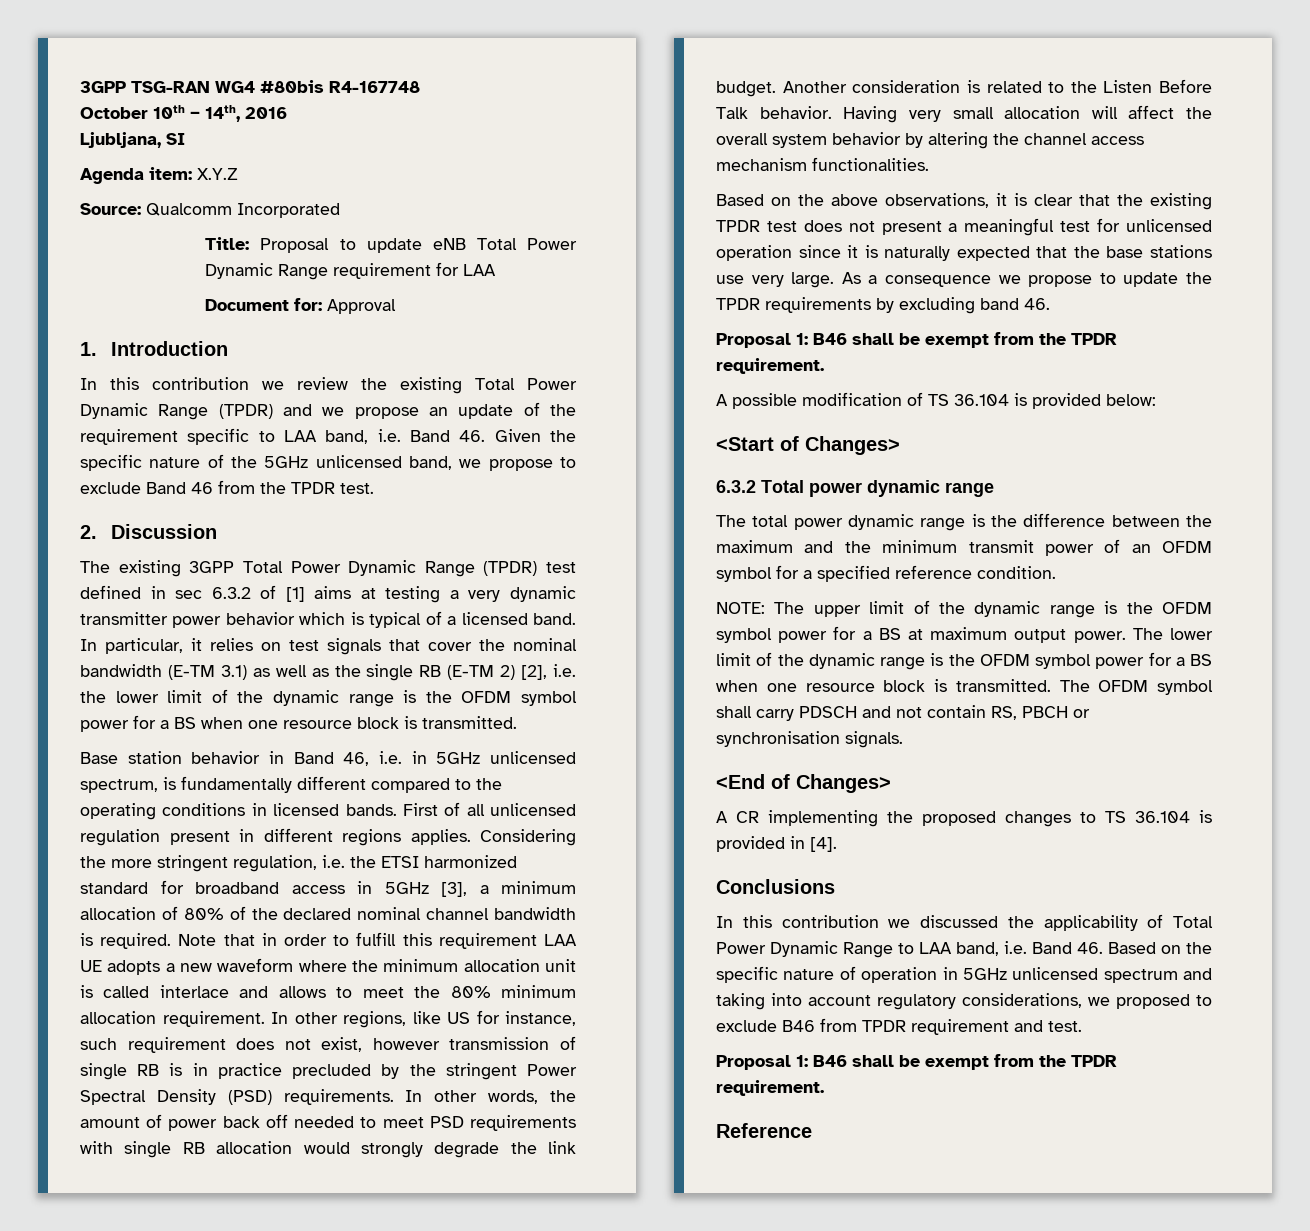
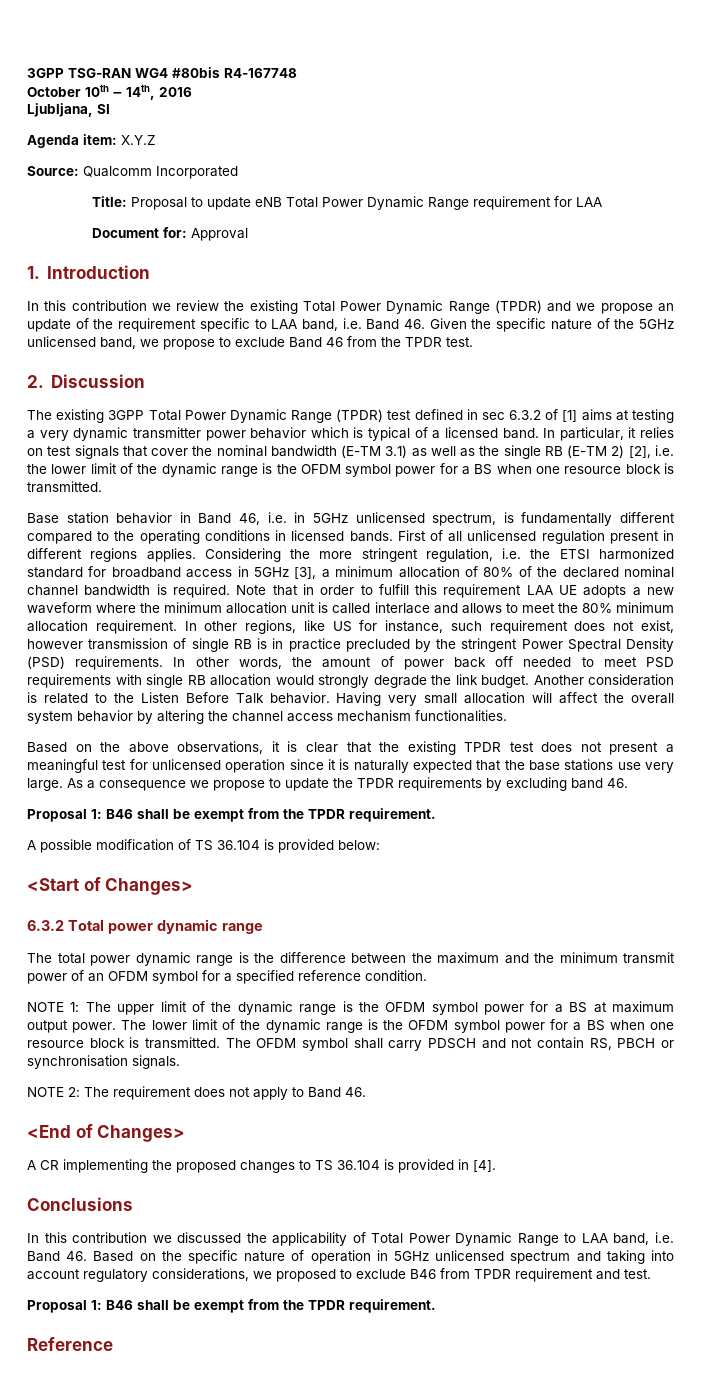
[716,602,765,614] NOTE: -> [27,1002,80,1012] NOTE 1:
(903, 739) none -> [27,1086,366,1100] // NOTE 2: The requirement does not apply to Band 46.

